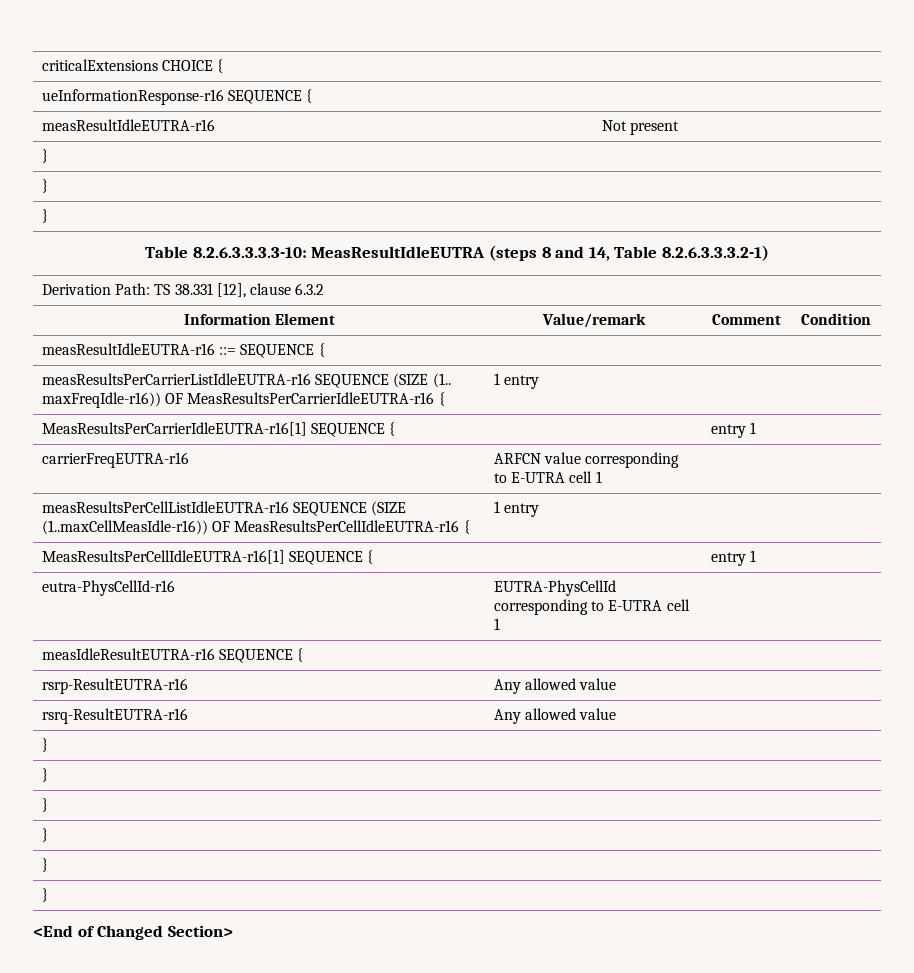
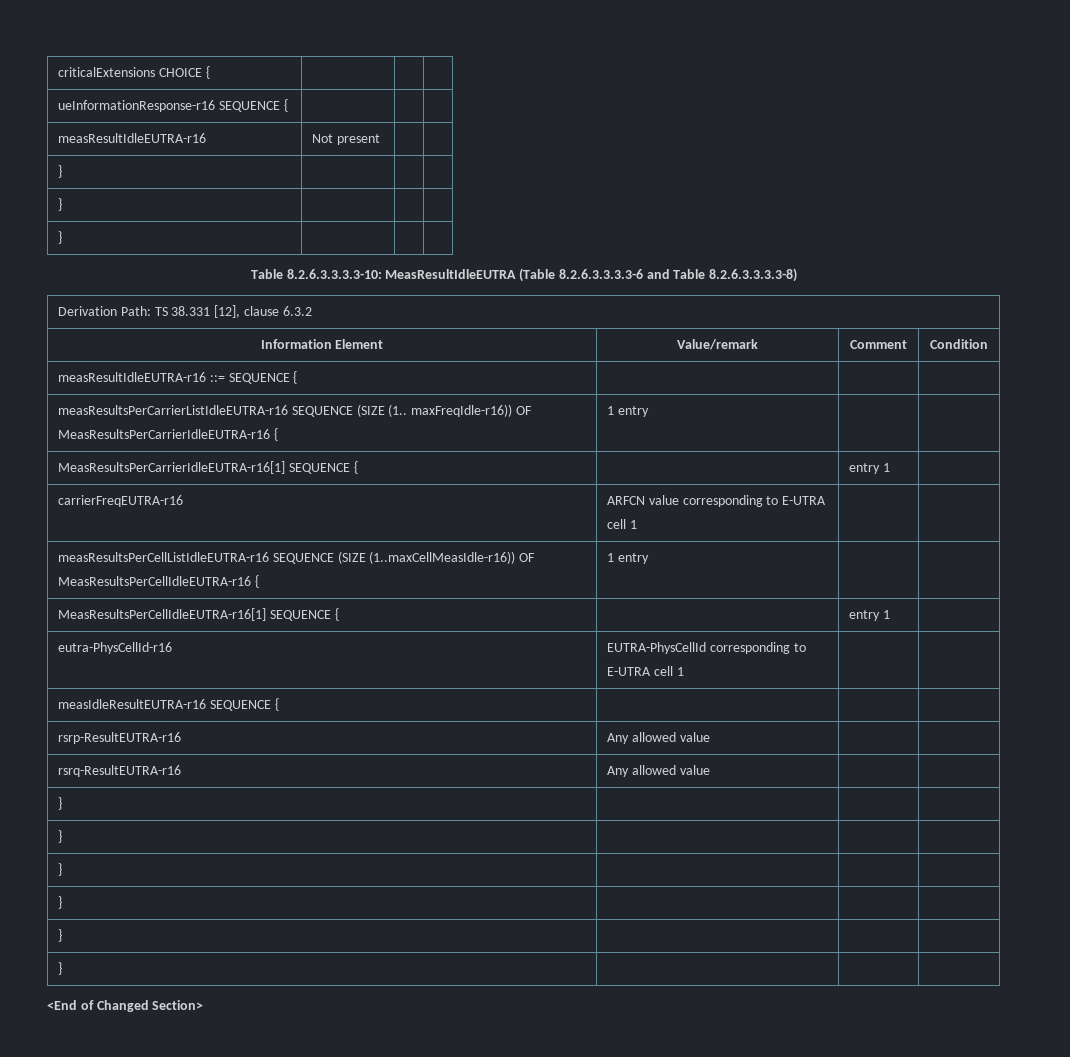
[488,245,769,261] (steps 8 and 14, Table 8.2.6.3.3.3.2-1) -> [519,268,798,282] (Table 8.2.6.3.3.3.3-6 and Table 8.2.6.3.3.3.3-8)

